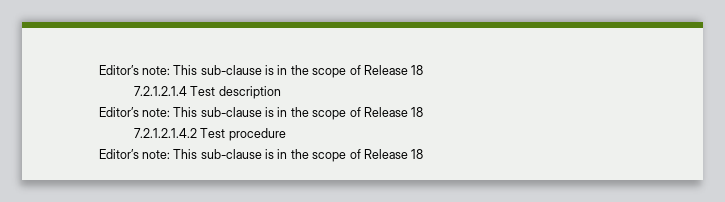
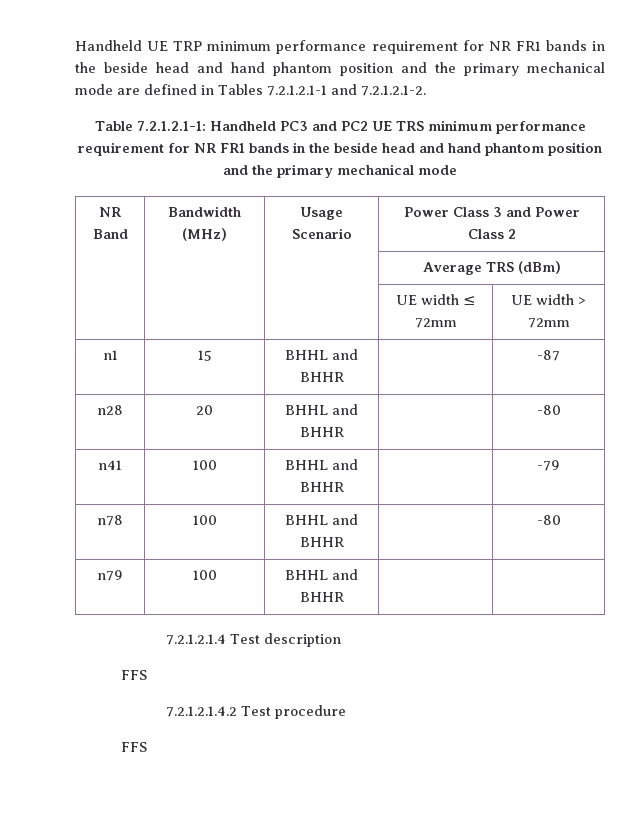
[98,65,424,78] [134,86,281,99] [98,107,424,120] [134,128,286,141] [98,149,424,162] Editor’s note: This sub-clause is in the scope of Release 18 // 7.2.1.2.1.4 Test description // Editor’s note: This sub-clause is in the scope of Release 18 // 7.2.1.2.1.4.2 Test procedure // Editor’s note: This sub-clause is in the scope of Release 18 -> [75,40,606,54] [75,62,605,76] [75,84,426,96] [94,120,586,134] [78,142,602,156] [223,164,457,178] [99,207,122,217] [92,229,128,239] [168,206,241,217] [182,228,227,241] [300,207,343,220] [291,228,352,239] [403,207,580,217] [467,229,516,239] [422,261,561,275] [395,294,476,305] [414,318,457,328] [511,294,586,305] [527,318,570,328] [102,350,118,360] [197,350,212,361] [285,349,358,360] [299,372,344,382] [537,350,560,361] [97,405,123,415] [196,405,213,415] [285,404,358,415] [299,427,344,437] [536,405,561,415] [98,460,122,470] [192,460,217,470] [285,459,358,470] [299,482,344,492] [537,460,560,471] [97,515,123,526] [192,515,217,525] [285,514,358,525] [299,537,344,547] [536,515,561,525] [97,570,123,581] [192,570,217,580] [285,569,358,580] [299,592,344,602] [166,633,342,647] [120,670,147,680] [166,705,347,719] [120,742,147,752] Handheld UE TRP minimum performance requirement for NR FR1 bands in the beside head and hand phantom position and the primary mechanical mode are defined in Tables 7.2.1.2.1-1 and 7.2.1.2.1-2. // Table 7.2.1.2.1-1: Handheld PC3 and PC2 UE TRS minimum performance requirement for NR FR1 bands in the beside head and hand phantom position and the primary mechanical mode // NR Band | Bandwidth (MHz) | Usage Scenario | Power Class 3 and Power Class 2 // | | | Average TRS (dBm) // | | | UE width ≤ 72mm | UE width > 72mm // n1 | 15 | BHHL and BHHR | | -87 // n28 | 20 | BHHL and BHHR | | -80 // n41 | 100 | BHHL and BHHR | | -79 // n78 | 100 | BHHL and BHHR | | -80 // n79 | 100 | BHHL and BHHR | | // 7.2.1.2.1.4 Test description // FFS // 7.2.1.2.1.4.2 Test procedure // FFS

